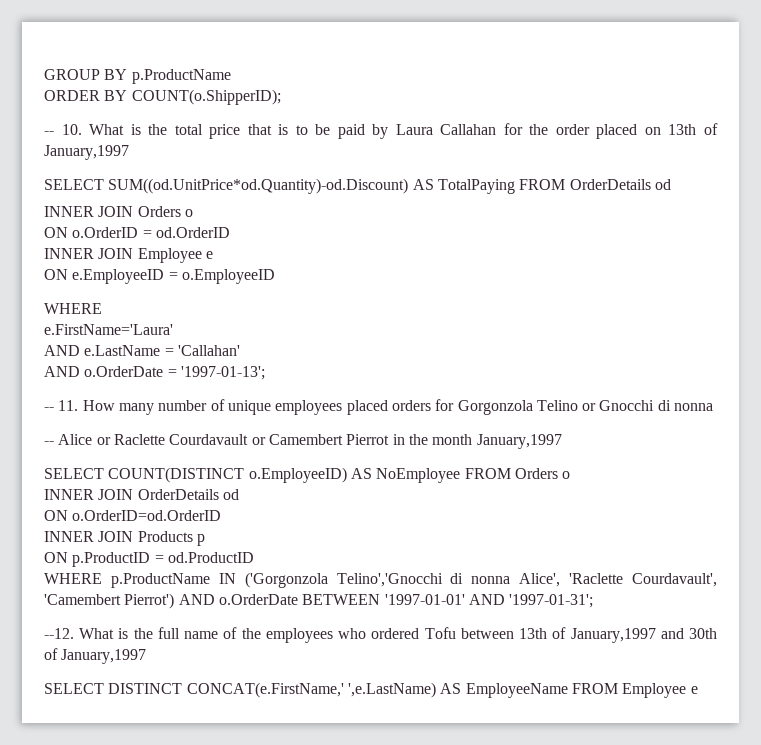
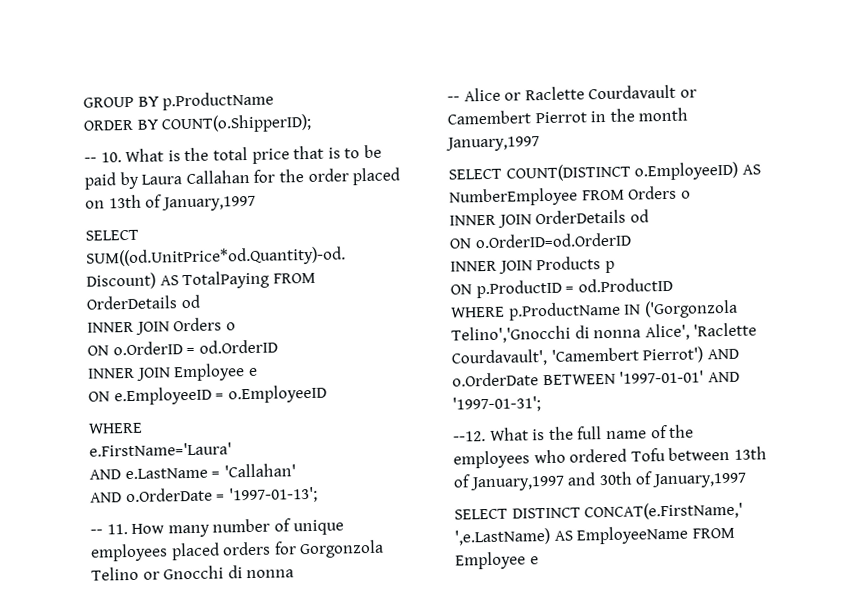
[376,468,461,483] NoEmployee -> [449,187,578,207] NumberEmployee

